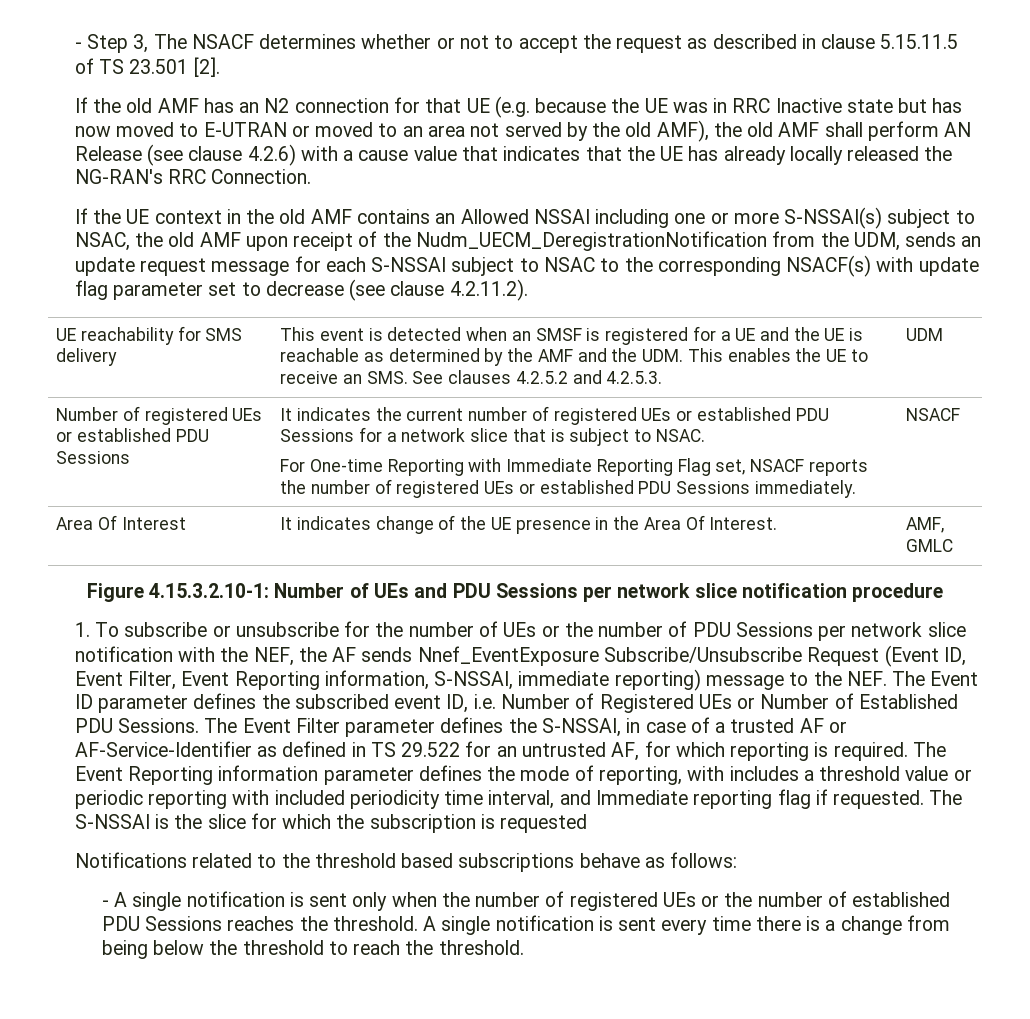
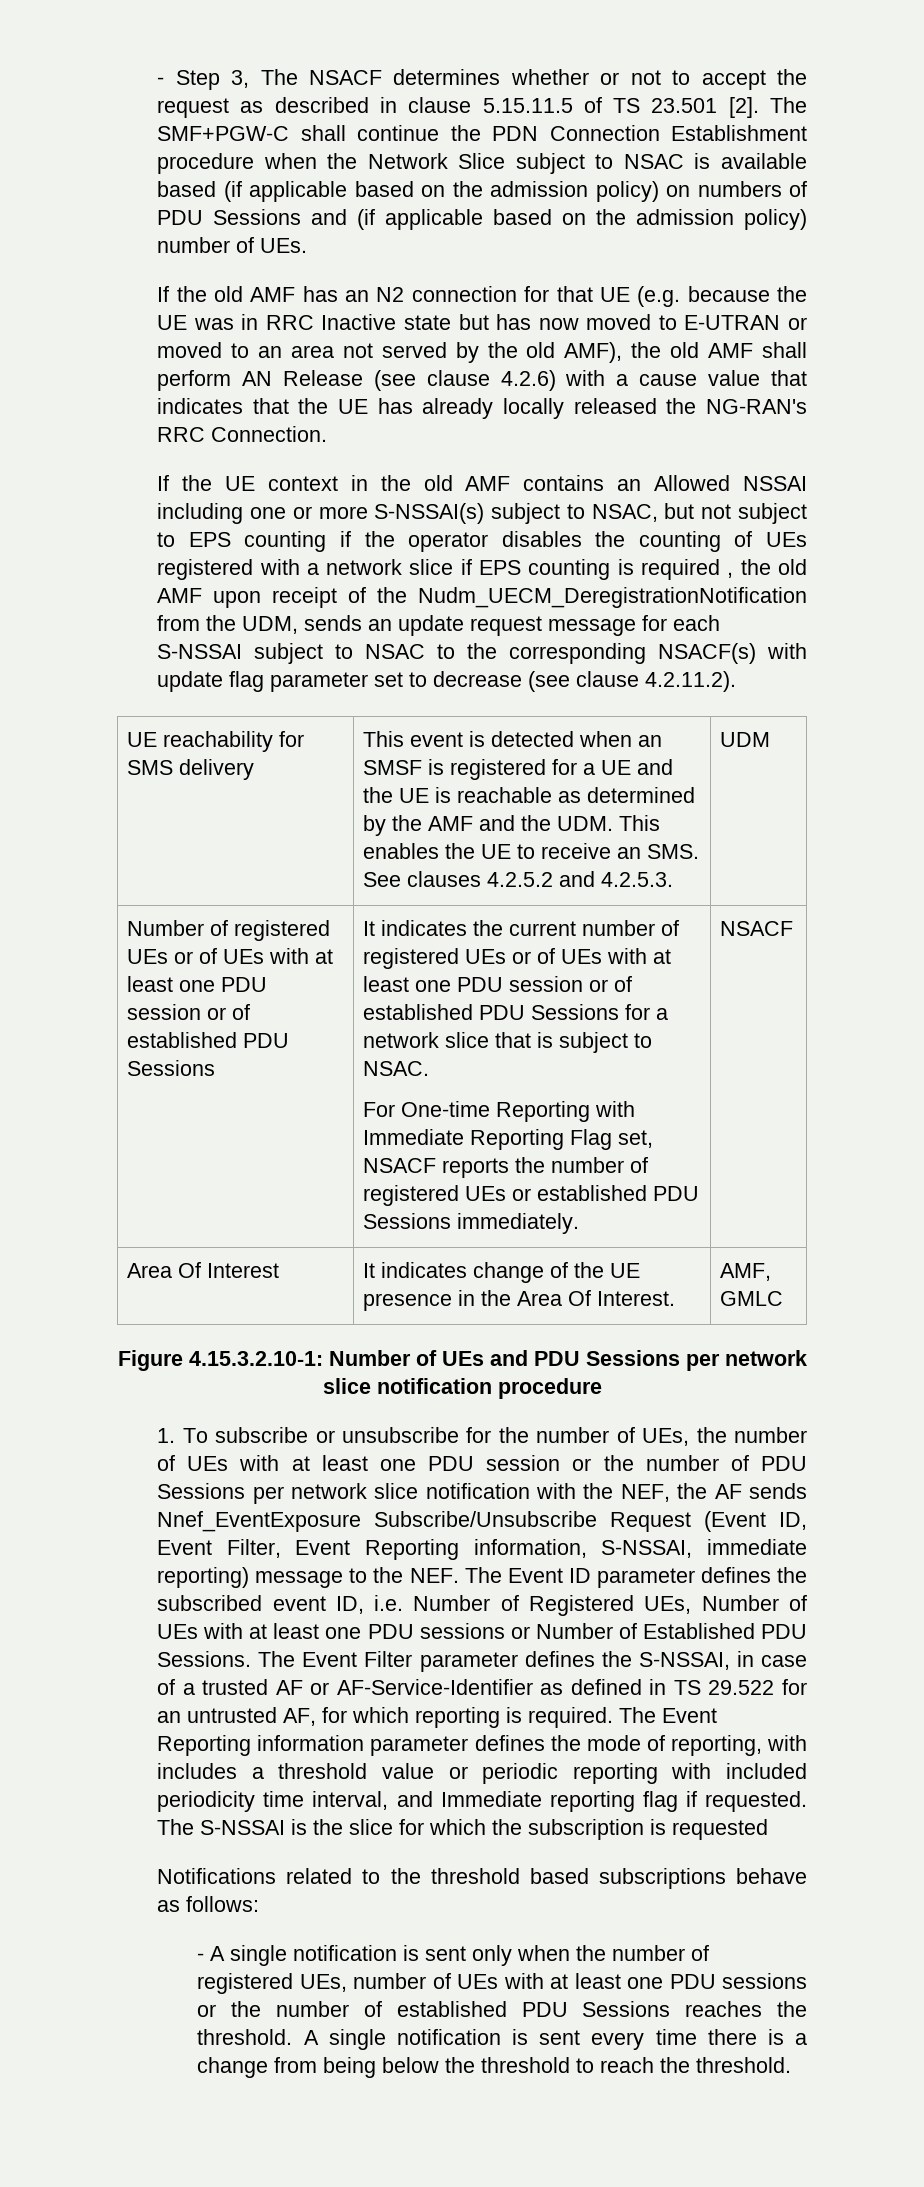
(220, 67) none -> [770,97,808,113] [157,125,807,141] [157,153,807,174] [157,181,807,202] [157,209,808,230] [157,237,308,253] The SMF+PGW-C shall continue the PDN Connection Establishment procedure when the Network Slice subject to NSAC is available based (if applicable based on the admission policy) on numbers of PDU Sessions and (if applicable based on the admission policy) number of UEs.
(130, 241) none -> [664,503,808,524] [157,531,807,552] [157,559,734,580] but not subject to EPS counting if the operator disables the counting of UEs registered with a network slice if EPS counting is required ,
(73, 436) none -> [198,948,333,964] [126,976,267,992] [126,1004,250,1020] of UEs with at least one PDU session or of
(693, 415) none -> [536,948,671,964] [362,976,632,992] of UEs with at least one PDU session or of
[503,622,537,637] UEs -> [642,1427,807,1446] [157,1455,561,1471] UEs, the number of UEs with at least one PDU session
[698,694,732,709] UEs -> [644,1595,807,1614] [157,1623,505,1639] UEs, Number of UEs with at least one PDU sessions
[662,892,696,907] UEs -> [299,1973,808,1992] UEs, number of UEs with at least one PDU sessions

